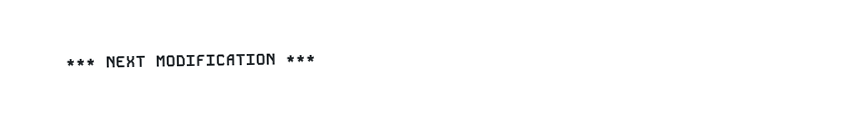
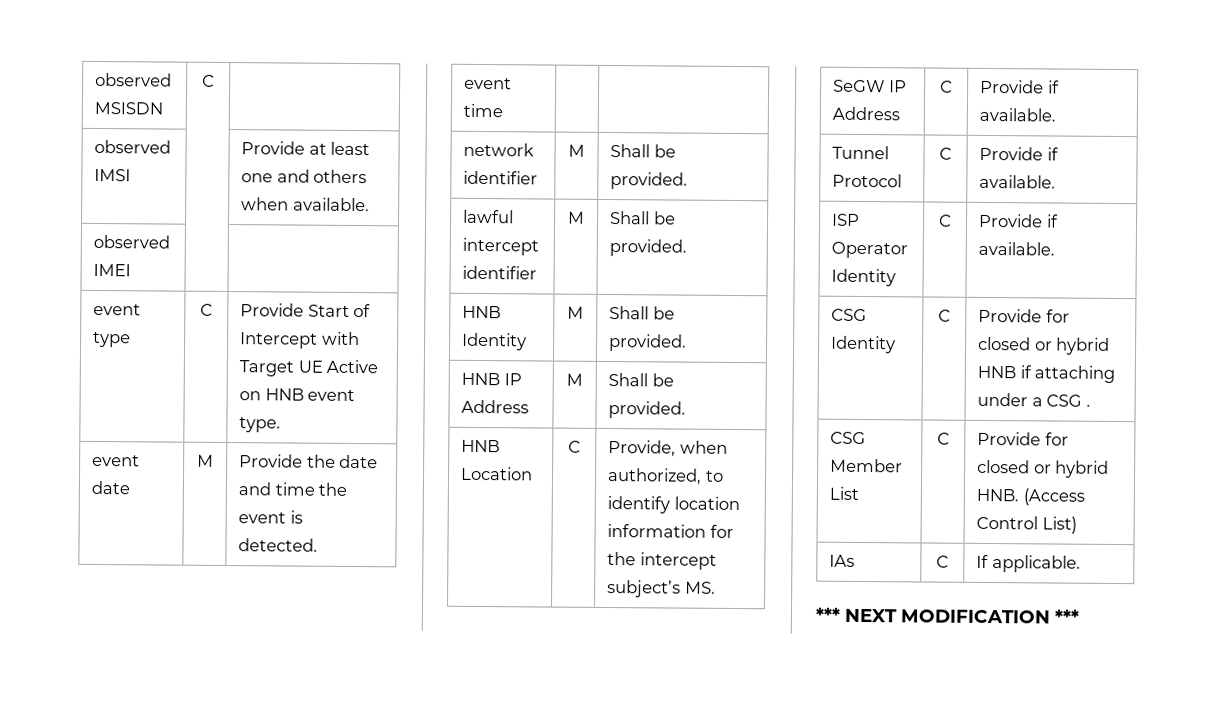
(65, 63) none -> [95,72,173,87] [94,101,164,115] [202,74,215,87] [94,139,172,154] [94,168,132,182] [241,141,371,156] [241,169,368,184] [241,197,370,212] [93,234,171,249] [93,263,132,277] [93,303,142,316] [93,331,132,348] [200,303,213,316] [240,303,372,318] [240,331,360,349] [239,359,379,377] [239,388,356,402] [239,417,282,433] [92,454,141,467] [91,480,131,495] [197,454,214,467] [239,454,379,469] [238,482,348,496] [238,510,303,524] [238,538,319,552] [464,77,513,90] [463,103,504,118] [463,142,535,157] [463,170,539,185] [568,144,585,157] [610,144,676,158] [610,172,689,190] [463,209,515,224] [462,237,540,256] [462,265,538,280] [568,211,585,224] [610,211,676,225] [609,239,688,257] [462,305,502,319] [462,332,528,351] [567,306,584,319] [609,306,675,320] [609,334,688,352] [461,372,522,386] [461,399,530,414] [566,373,583,386] [608,373,674,387] [608,401,687,419] [461,439,501,453] [460,466,534,481] [568,440,581,453] [608,440,728,457] [607,468,724,485] [607,496,740,514] [607,524,734,538] [607,552,717,570] [607,580,716,598] [833,79,907,93] [832,106,901,121] [940,80,953,93] [980,79,1060,94] [979,107,1057,122] [832,145,890,160] [832,173,903,188] [939,147,952,160] [979,146,1059,161] [979,174,1057,189] [832,213,861,226] [831,241,909,259] [831,268,897,287] [938,214,952,227] [978,213,1059,228] [978,241,1056,256] [831,308,868,322] [831,335,897,354] [938,309,951,322] [978,308,1070,323] [978,336,1111,355] [977,365,1116,383] [977,392,1091,407] [830,431,867,445] [830,458,904,473] [829,486,860,500] [937,432,950,445] [977,431,1069,446] [977,459,1110,478] [976,488,1085,506] [976,515,1077,534] [829,554,856,567] [936,555,949,568] [976,554,1081,573] observed MSISDN | C | // observed IMSI | | Provide at least one and others when available. // observed IMEI | | // event type | C | Provide Start of Intercept with Target UE Active on HNB event type. // event date | M | Provide the date and time the event is detected. // event time | | // network identifier | M | Shall be provided. // lawful intercept identifier | M | Shall be provided. // HNB Identity | M | Shall be provided. // HNB IP Address | M | Shall be provided. // HNB Location | C | Provide, when authorized, to identify location information for the intercept subject’s MS. // SeGW IP Address | C | Provide if available. // Tunnel Protocol | C | Provide if available. // ISP Operator Identity | C | Provide if available. // CSG Identity | C | Provide for closed or hybrid HNB if attaching under a CSG . // CSG Member List | C | Provide for closed or hybrid HNB. (Access Control List) // IAs | C | If applicable. //

